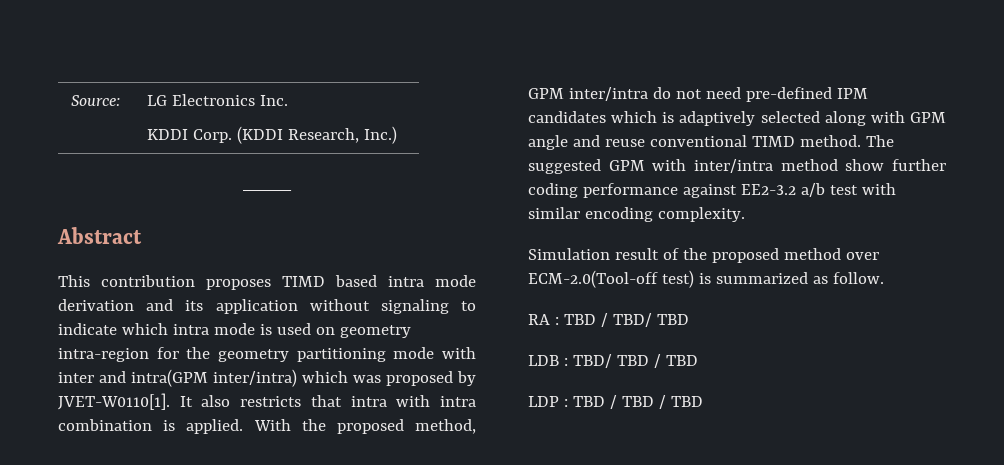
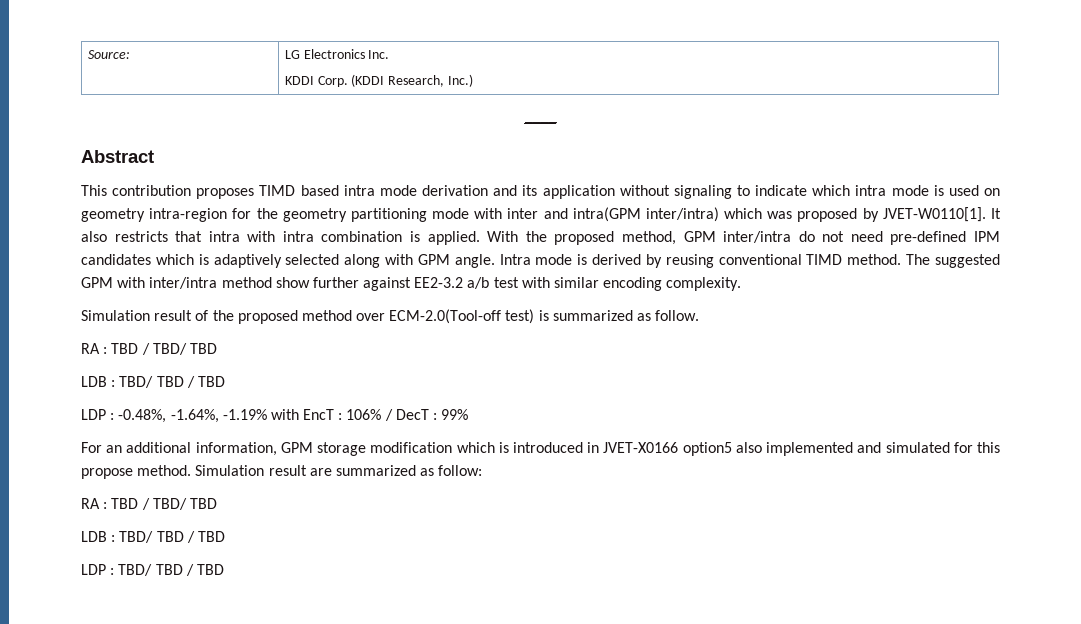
[528,135,645,150] angle and reuse -> [454,254,714,268] angle. Intra mode is derived by reusing
[528,183,678,198] coding performance -> (359, 282) none
[572,395,654,409] TBD / TBD -> [118,409,469,423] [81,442,1000,456] [81,465,483,479] [81,498,217,510] [81,531,225,543] [81,564,183,576] -0.48%, -1.64%, -1.19% with EncT : 106% / DecT : 99% // For an additional information, GPM storage modification which is introduced in JVET-X0166 option5 also implemented and simulated for this propose method. Simulation result are summarized as follow: // RA : TBD / TBD/ TBD // LDB : TBD/ TBD / TBD // LDP : TBD/ TBD

